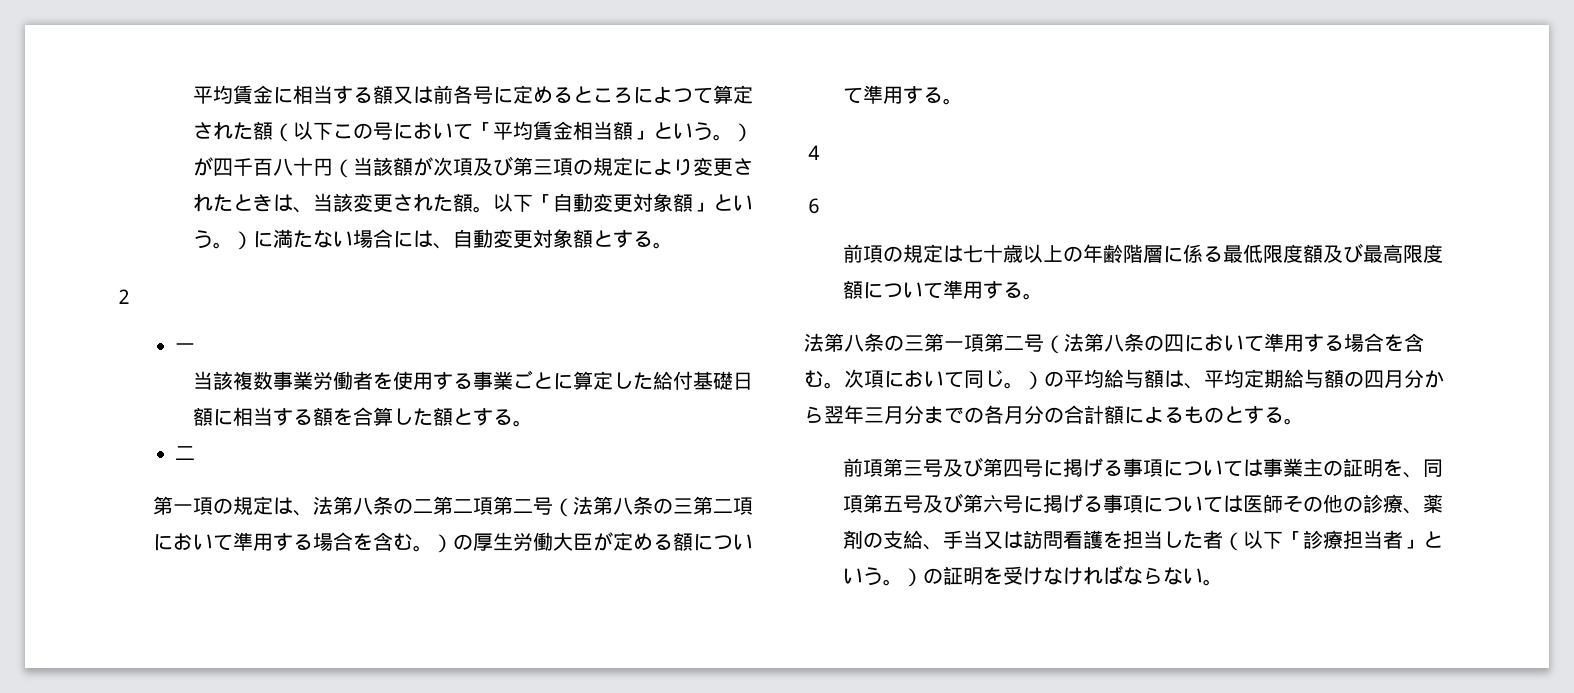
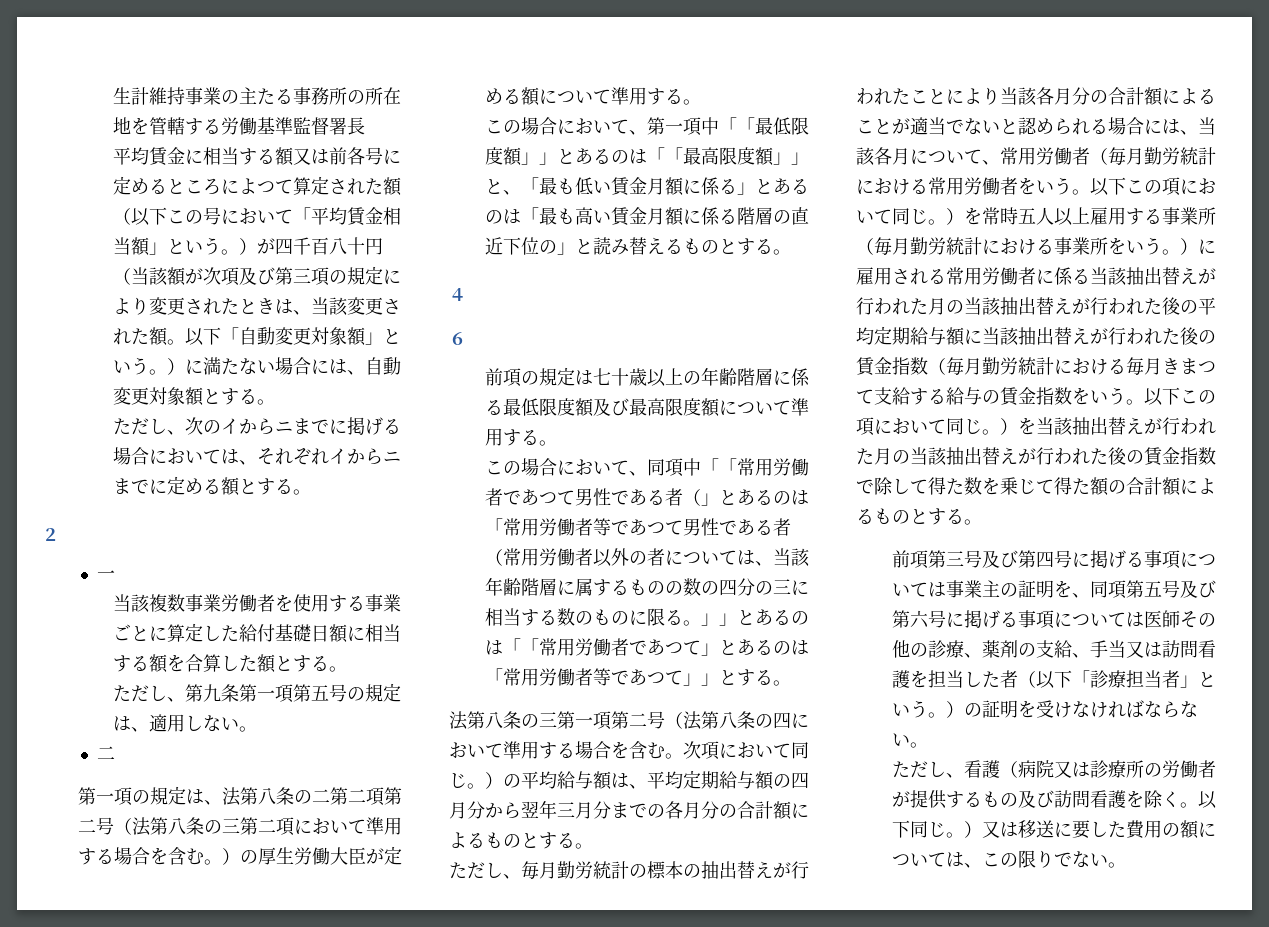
(192, 95) none -> [113,87,402,105] [113,117,366,135] 生計維持事業の主たる事務所の所在地を管轄する労働基準監督署長 //
(673, 245) none -> [113,417,402,435] [113,447,402,465] [113,476,312,496] // ただし、次のイからニまでに掲げる場合においては、それぞれイからニまでに定める額とする。
(533, 423) none -> [113,683,402,703] [113,714,258,732] // ただし、第九条第一項第五号の規定は、適用しない。
(964, 101) none -> [484,117,809,136] [484,147,809,166] [484,177,809,196] [484,207,809,226] [484,237,791,255] // この場合において、第一項中「「最低限度額」」とあるのは「「最高限度額」」と、「最も低い賃金月額に係る」とあるのは「最も高い賃金月額に係る階層の直近下位の」と読み替えるものとする。
(1044, 296) none -> [484,458,809,477] [484,488,809,506] [484,518,791,536] [484,548,810,567] [484,577,809,596] [484,608,809,626] [484,638,809,656] [484,668,791,686] // この場合において、同項中「「常用労働者であつて男性である者（」とあるのは「常用労働者等であつて男性である者（常用労働者以外の者については、当該年齢階層に属するものの数の四分の三に相当する数のものに限る。」」とあるのは「「常用労働者であつて」とあるのは「常用労働者等であつて」」とする。
(1304, 421) none -> [449,861,809,880] [856,87,1216,106] [856,117,1216,135] [856,147,1216,166] [856,177,1216,196] [856,207,1216,226] [856,237,1216,256] [856,267,1216,286] [856,297,1216,316] [856,326,1216,346] [856,357,1216,376] [856,387,1216,406] [856,417,1216,436] [856,447,1216,466] [856,477,1216,496] [856,508,982,525] // ただし、毎月勤労統計の標本の抽出替えが行われたことにより当該各月分の合計額によることが適当でないと認められる場合には、当該各月について、常用労働者（毎月勤労統計における常用労働者をいう。以下この項において同じ。）を常時五人以上雇用する事業所（毎月勤労統計における事業所をいう。）に雇用される常用労働者に係る当該抽出替えが行われた月の当該抽出替えが行われた後の平均定期給与額に当該抽出替えが行われた後の賃金指数（毎月勤労統計における毎月きまつて支給する給与の賃金指数をいう。以下この項において同じ。）を当該抽出替えが行われた月の当該抽出替えが行われた後の賃金指数で除して得た数を乗じて得た額の合計額によるものとする。
(1224, 582) none -> [891,760,1216,778] [891,790,1217,809] [891,820,1216,839] [891,850,1126,868] // ただし、看護（病院又は診療所の労働者が提供するもの及び訪問看護を除く。以下同じ。）又は移送に要した費用の額については、この限りでない。

